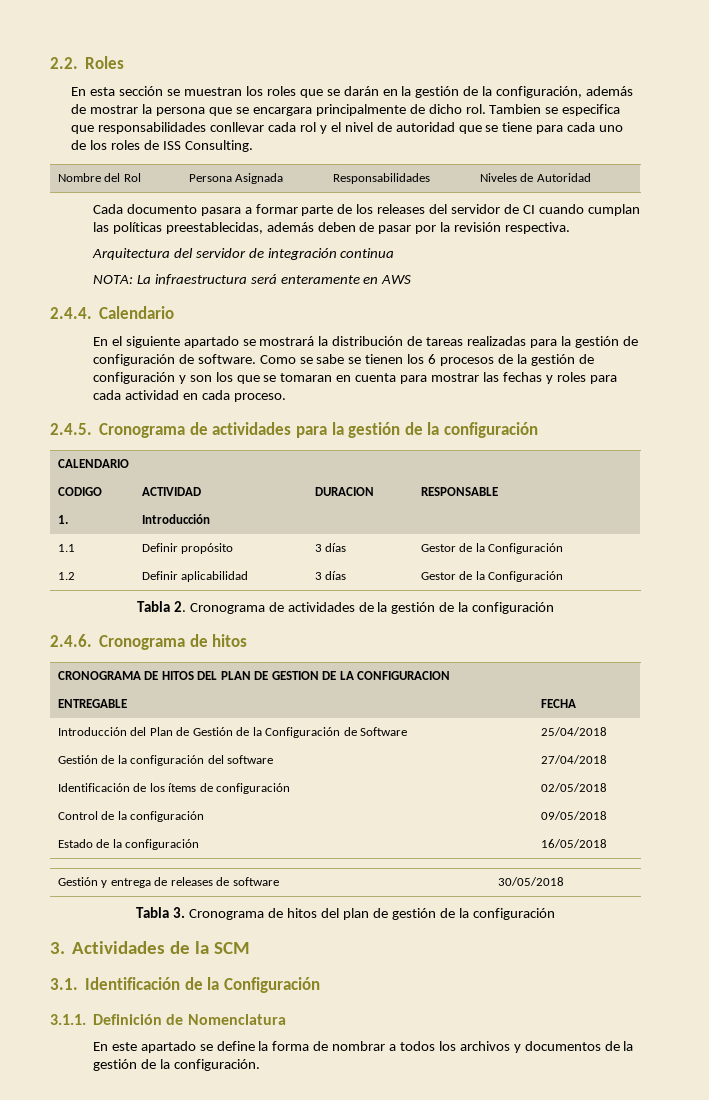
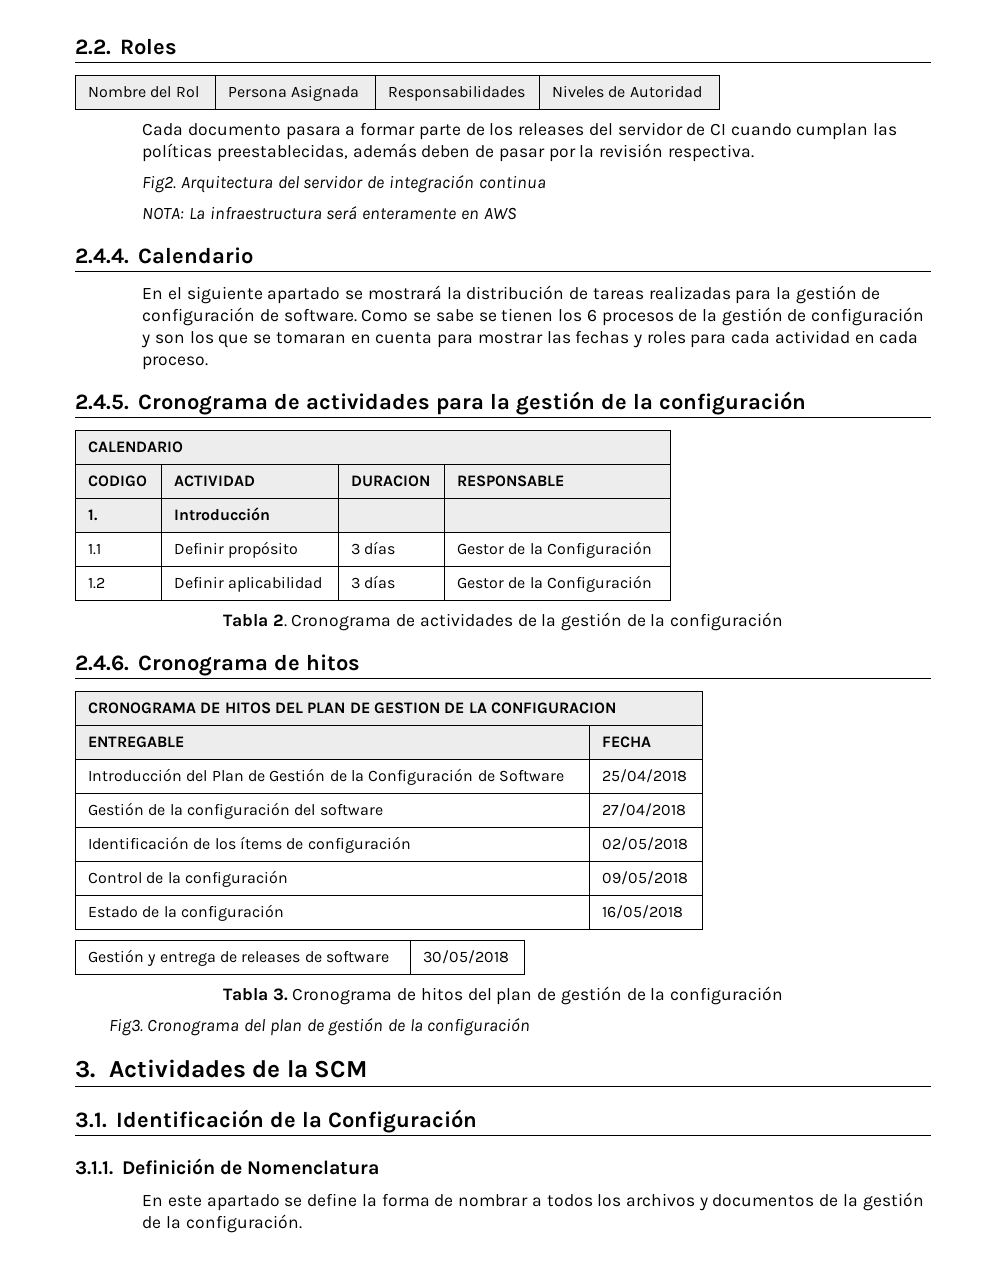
[71,86,634,98] [71,104,621,116] [71,122,624,134] [71,140,253,152] // En esta sección se muestran los roles que se darán en la gestión de la configuración, además de mostrar la persona que se encargara principalmente de dicho rol. Tambien se especifica que responsabilidades conllevar cada rol y el nivel de autoridad que se tiene para cada uno de los roles de ISS Consulting. -> (177, 46) none
(570, 228) none -> [142,175,177,193] Fig2.
(555, 914) none -> [108,1018,531,1036] // Fig3. Cronograma del plan de gestión de la configuración

